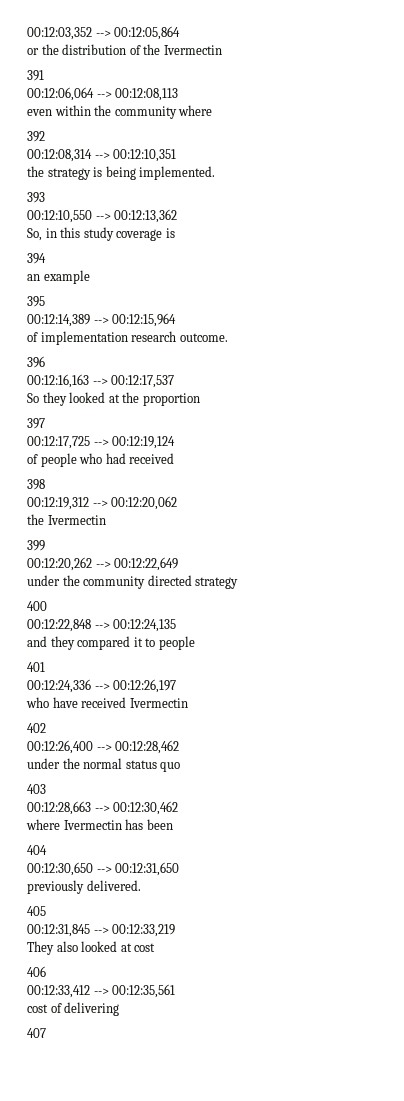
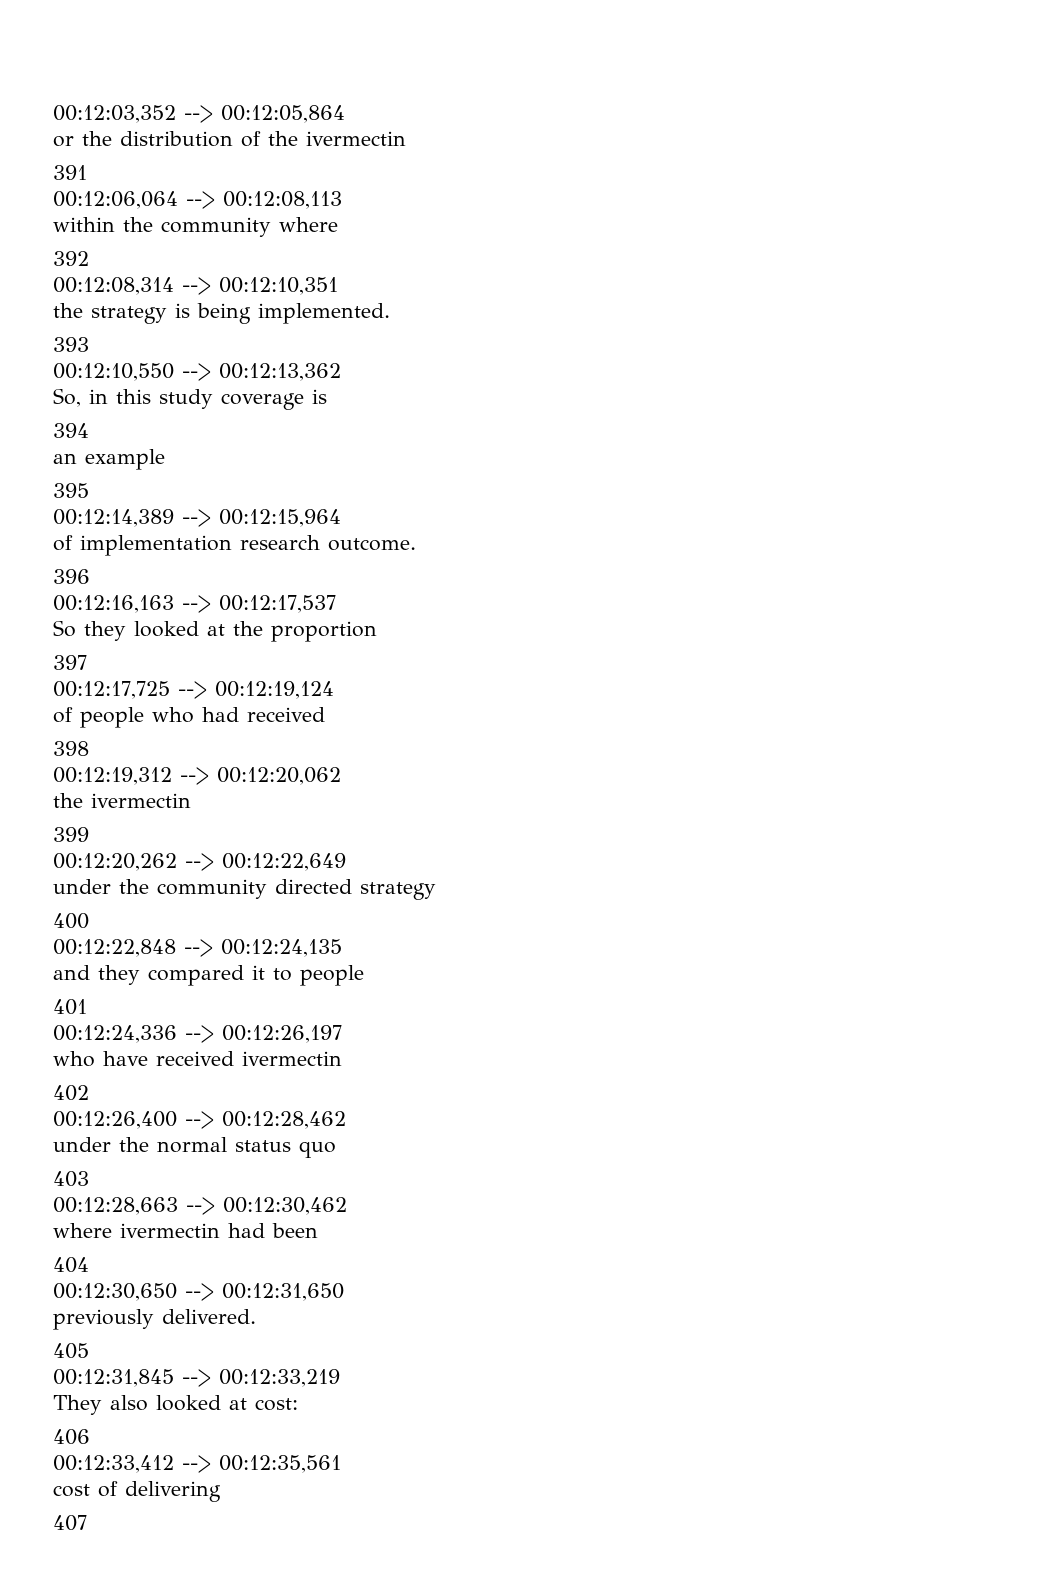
[163,45,222,55] Ivermectin -> [306,131,406,146] ivermectin
[27,109,52,116] even -> (342, 200) none
[47,515,106,525] Ivermectin -> [91,793,191,808] ivermectin
[129,698,188,708] Ivermectin -> [242,1051,342,1066] ivermectin
[63,819,144,830] Ivermectin has -> [120,1223,265,1238] ivermectin had
[134,943,156,952] cost -> [255,1398,298,1411] cost:

